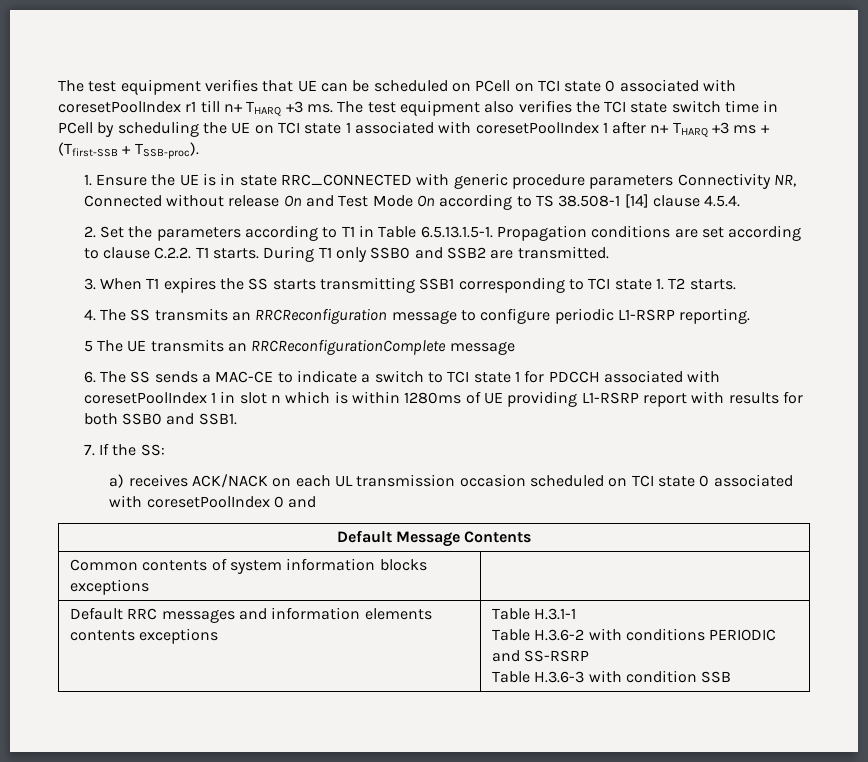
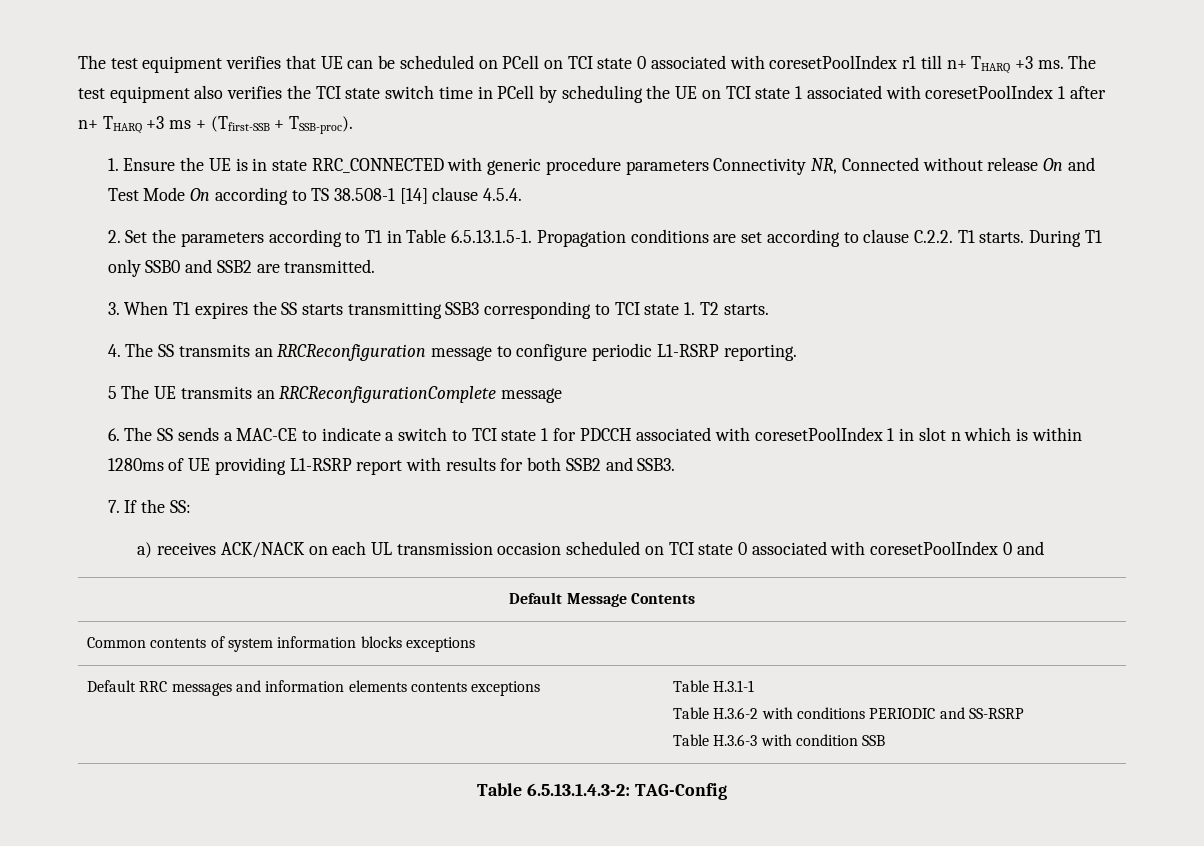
[419,278,455,290] SSB1 -> [445,302,480,315] SSB3
[122,413,237,425] SSB0 and SSB1. -> [565,457,676,471] SSB2 and SSB3.
(732, 677) none -> [477,783,727,800] // Table 6.5.13.1.4.3-2: TAG-Config

